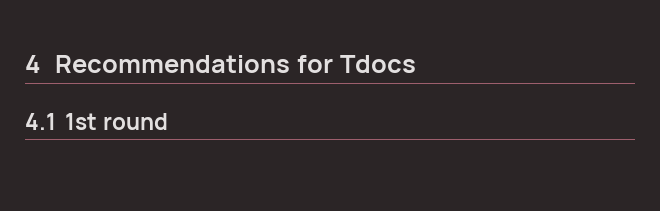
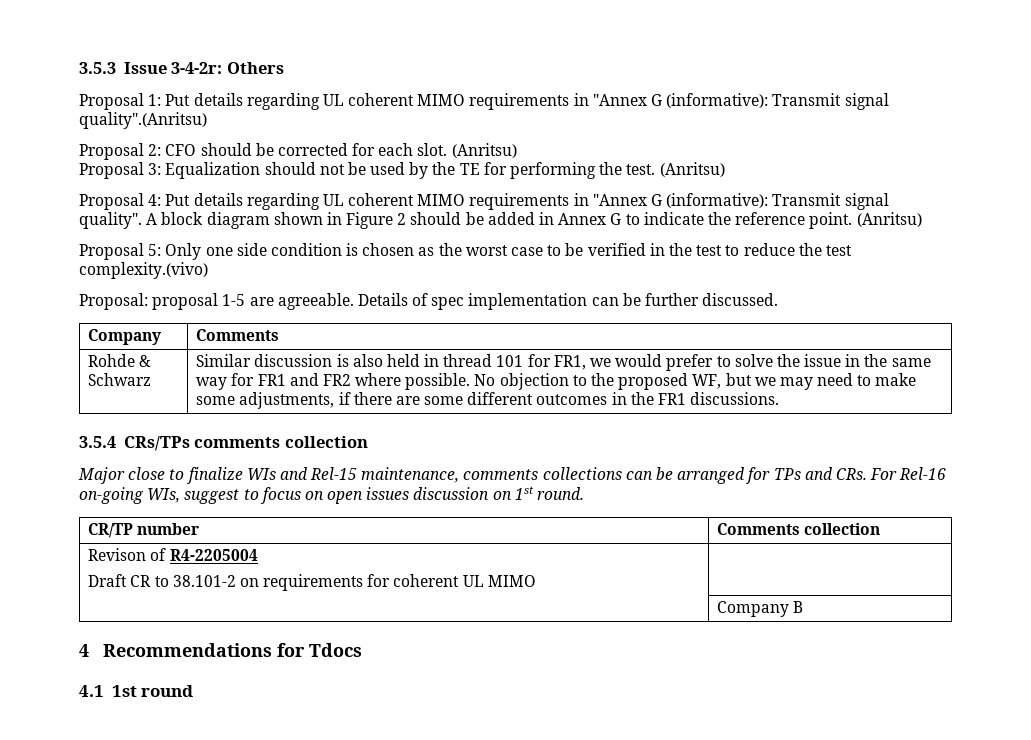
(25, 64) none -> [79,62,284,74] [79,93,889,110] [79,112,207,129] [79,143,517,160] [79,162,725,179] [79,193,889,210] [79,212,922,229] [79,243,852,260] [79,262,208,279] [79,293,779,310] [88,329,162,345] [196,329,280,341] [88,354,152,367] [88,373,152,386] [196,354,931,371] [196,373,917,390] [196,392,780,409] [79,436,368,451] [78,467,947,484] [79,486,585,504] [88,523,200,538] [717,523,881,535] [88,548,258,561] [88,574,536,591] [717,601,804,617] 3.5.3 Issue 3-4-2r: Others // Proposal 1: Put details regarding UL coherent MIMO requirements in "Annex G (informative): Transmit signal quality".(Anritsu) // Proposal 2: CFO should be corrected for each slot. (Anritsu) // Proposal 3: Equalization should not be used by the TE for performing the test. (Anritsu) // Proposal 4: Put details regarding UL coherent MIMO requirements in "Annex G (informative): Transmit signal quality". A block diagram shown in Figure 2 should be added in Annex G to indicate the reference point. (Anritsu) // Proposal 5: Only one side condition is chosen as the worst case to be verified in the test to reduce the test complexity.(vivo) // Proposal: proposal 1-5 are agreeable. Details of spec implementation can be further discussed. // Company | Comments // Rohde & Schwarz | Similar discussion is also held in thread 101 for FR1, we would prefer to solve the issue in the same way for FR1 and FR2 where possible. No objection to the proposed WF, but we may need to make some adjustments, if there are some different outcomes in the FR1 discussions. // 3.5.4 CRs/TPs comments collection // Major close to finalize WIs and Rel-15 maintenance, comments collections can be arranged for TPs and CRs. For Rel-16 on-going WIs, suggest to focus on open issues discussion on 1st round. // CR/TP number | Comments collection // Revison of R4-2205004 // Draft CR to 38.101-2 on requirements for coherent UL MIMO | // | Company B //

